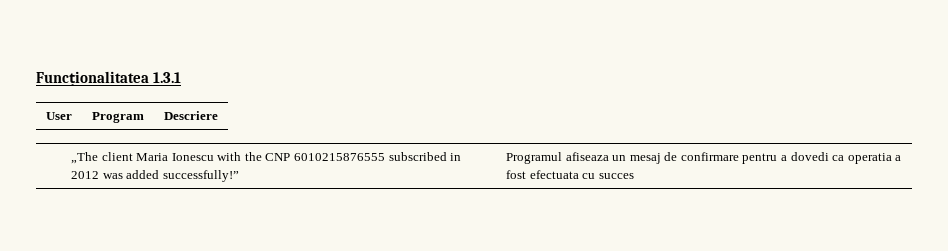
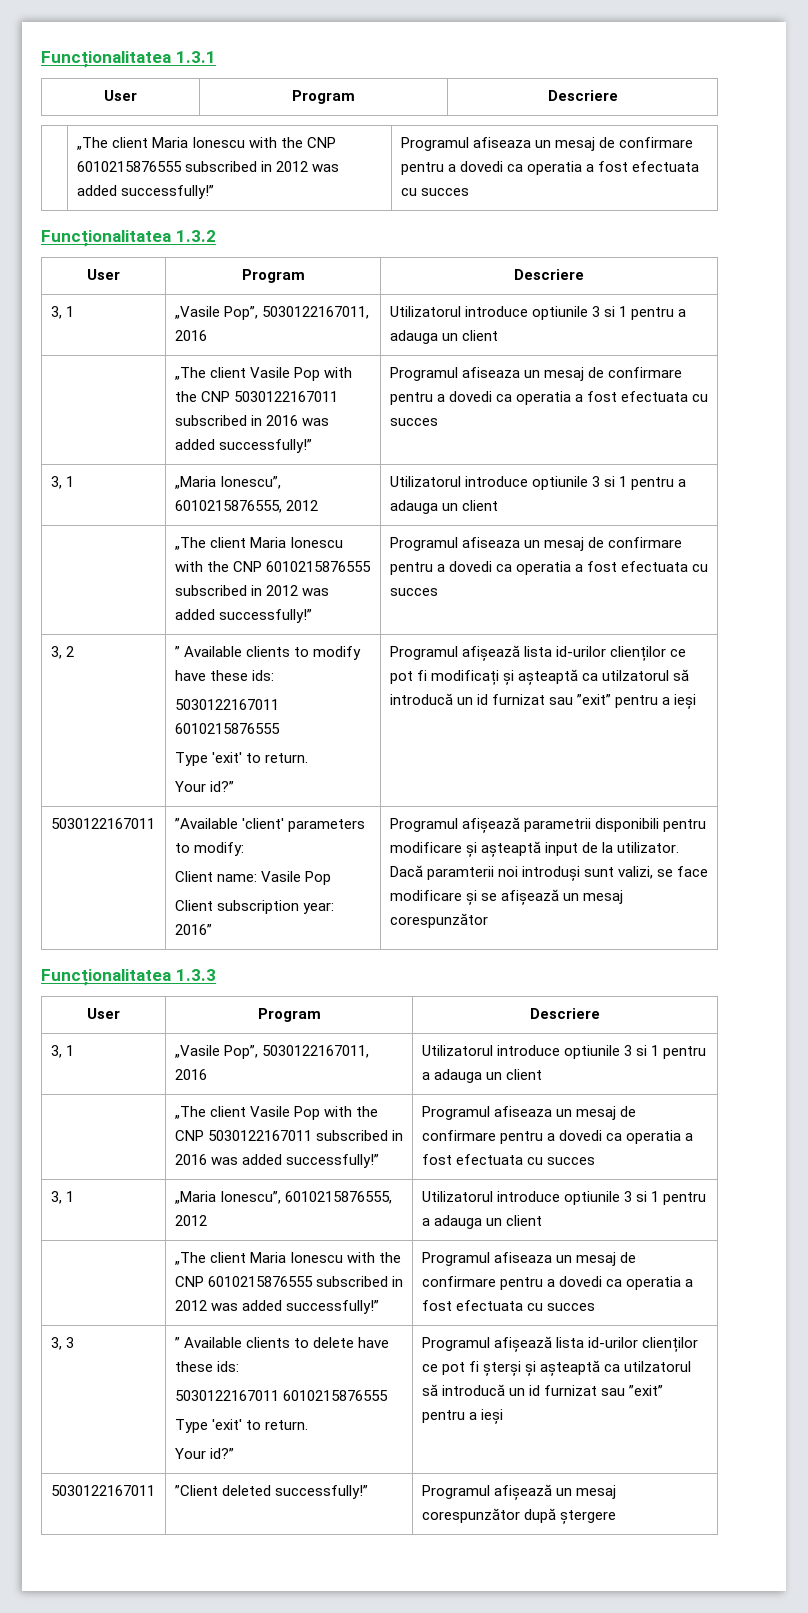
(634, 176) none -> [41,230,216,247] [87,269,120,280] [241,269,305,283] [514,269,584,280] [50,306,74,319] [174,306,369,320] [174,330,207,341] [389,306,686,320] [389,330,498,344] [174,367,352,381] [174,391,338,402] [174,415,329,426] [174,439,312,453] [389,367,682,381] [389,391,709,405] [389,418,438,426] [50,476,74,489] [174,476,281,489] [174,500,318,513] [389,476,686,490] [389,500,498,514] [174,537,343,550] [174,561,371,572] [174,585,329,596] [174,609,312,623] [389,537,682,551] [389,561,709,575] [389,588,438,596] [50,646,74,659] [174,646,361,660] [174,670,274,681] [174,699,279,710] [174,723,280,734] [174,752,308,766] [174,781,234,792] [389,645,686,661] [389,669,689,685] [389,693,697,709] [50,818,155,829] [174,818,365,832] [174,842,244,856] [174,871,331,885] [174,900,334,914] [174,924,212,935] [389,817,706,833] [389,841,679,857] [389,865,708,881] [389,889,623,905] [389,913,488,928] [41,969,216,986] [87,1008,120,1019] [257,1008,321,1022] [530,1008,600,1019] [50,1045,74,1058] [174,1045,369,1059] [174,1069,207,1080] [421,1045,706,1059] [421,1069,542,1083] [174,1106,378,1120] [174,1130,403,1141] [174,1154,379,1168] [421,1106,636,1120] [421,1130,693,1144] [421,1154,595,1165] [50,1191,74,1204] [174,1191,392,1204] [174,1215,207,1226] [421,1191,706,1205] [421,1215,542,1229] [174,1252,401,1265] [174,1276,403,1287] [174,1300,379,1314] [421,1252,636,1266] [421,1276,693,1290] [421,1300,595,1311] [50,1337,74,1350] [174,1337,389,1348] [174,1361,239,1372] [174,1390,388,1401] [174,1419,308,1433] [174,1448,234,1459] [421,1336,698,1352] [421,1360,691,1376] [421,1384,663,1396] [421,1409,503,1424] [50,1485,155,1496] [174,1485,368,1499] [421,1484,616,1500] [421,1508,616,1524] // Funcționalitatea 1.3.2 // User | Program | Descriere // 3, 1 | „Vasile Pop”, 5030122167011, 2016 | Utilizatorul introduce optiunile 3 si 1 pentru a adauga un client // | „The client Vasile Pop with the CNP 5030122167011 subscribed in 2016 was added successfully!” | Programul afiseaza un mesaj de confirmare pentru a dovedi ca operatia a fost efectuata cu succes // 3, 1 | „Maria Ionescu”, 6010215876555, 2012 | Utilizatorul introduce optiunile 3 si 1 pentru a adauga un client // | „The client Maria Ionescu with the CNP 6010215876555 subscribed in 2012 was added successfully!” | Programul afiseaza un mesaj de confirmare pentru a dovedi ca operatia a fost efectuata cu succes // 3, 2 | ” Available clients to modify have these ids: // 5030122167011 6010215876555 // Type 'exit' to return. // Your id?” | Programul afișează lista id-urilor clienților ce pot fi modificați și așteaptă ca utilzatorul să introducă un id furnizat sau ”exit” pentru a ieși // 5030122167011 | ”Available 'client' parameters to modify: // Client name: Vasile Pop // Client subscription year: 2016” | Programul afișează parametrii disponibili pentru modificare și așteaptă input de la utilizator. Dacă paramterii noi introduși sunt valizi, se face modificare și se afișează un mesaj corespunzător // Funcționalitatea 1.3.3 // User | Program | Descriere // 3, 1 | „Vasile Pop”, 5030122167011, 2016 | Utilizatorul introduce optiunile 3 si 1 pentru a adauga un client // | „The client Vasile Pop with the CNP 5030122167011 subscribed in 2016 was added successfully!” | Programul afiseaza un mesaj de confirmare pentru a dovedi ca operatia a fost efectuata cu succes // 3, 1 | „Maria Ionescu”, 6010215876555, 2012 | Utilizatorul introduce optiunile 3 si 1 pentru a adauga un client // | „The client Maria Ionescu with the CNP 6010215876555 subscribed in 2012 was added successfully!” | Programul afiseaza un mesaj de confirmare pentru a dovedi ca operatia a fost efectuata cu succes // 3, 3 | ” Available clients to delete have these ids: // 5030122167011 6010215876555 // Type 'exit' to return. // Your id?” | Programul afișează lista id-urilor clienților ce pot fi șterși și așteaptă ca utilzatorul să introducă un id furnizat sau ”exit” pentru a ieși // 5030122167011 | ”Client deleted successfully!” | Programul afișează un mesaj corespunzător după ștergere

